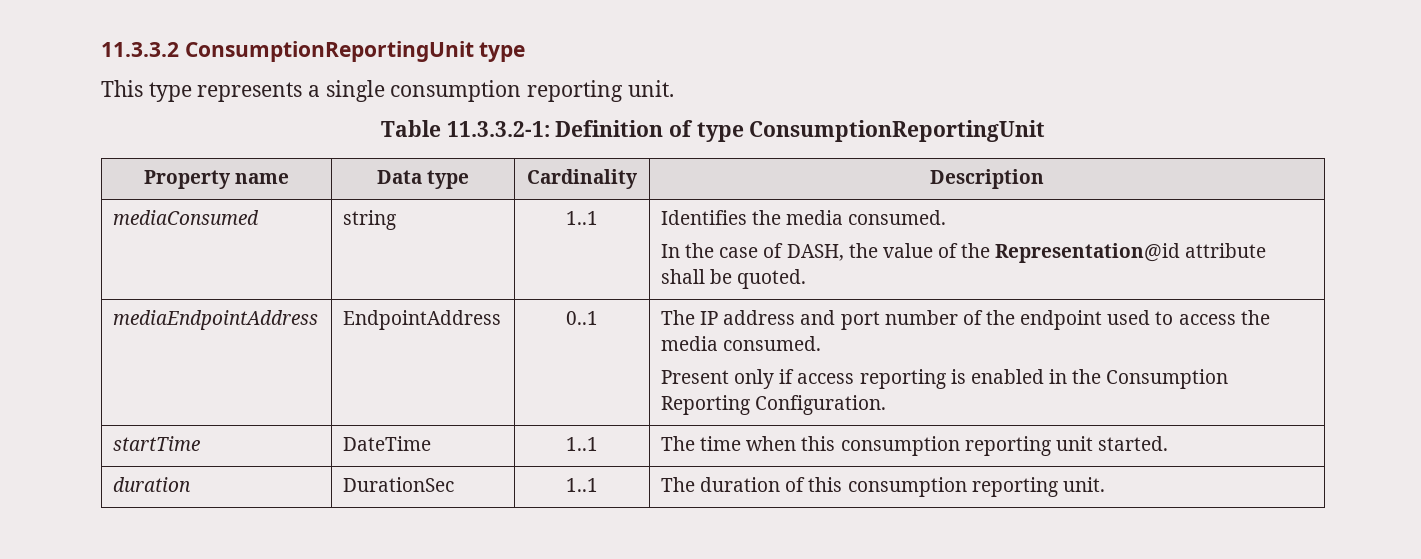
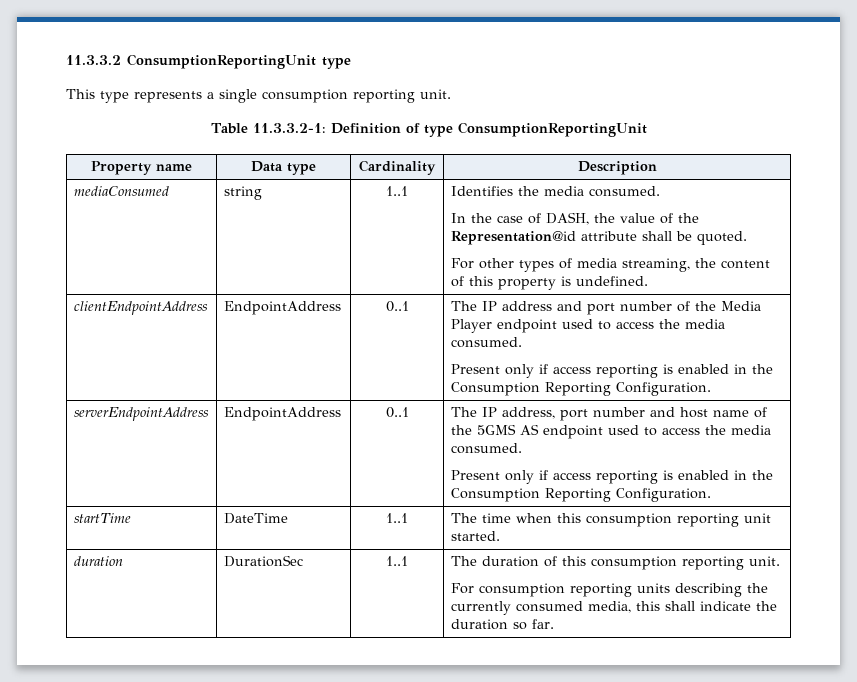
[113,310,319,330] // mediaEndpointAddress -> [450,258,770,272] [450,276,648,290] [73,301,208,315] // For other types of media streaming, the content of this property is undefined. // clientEndpointAddress
(1015, 317) none -> [720,301,761,311] [450,319,725,333] [450,337,522,348] [450,364,773,378] [450,382,711,396] [73,407,209,421] [223,407,341,421] [385,407,409,418] [450,407,767,421] [450,424,539,435] Media Player endpoint used to access the media consumed. // Present only if access reporting is enabled in the Consumption Reporting Configuration. // serverEndpointAddress | EndpointAddress | 0..1 | The IP address, port number and host name of the 5GMS AS
(1105, 484) none -> [450,583,768,597] [450,601,777,615] [450,619,554,630] // For consumption reporting units describing the currently consumed media, this shall indicate the duration so far.

